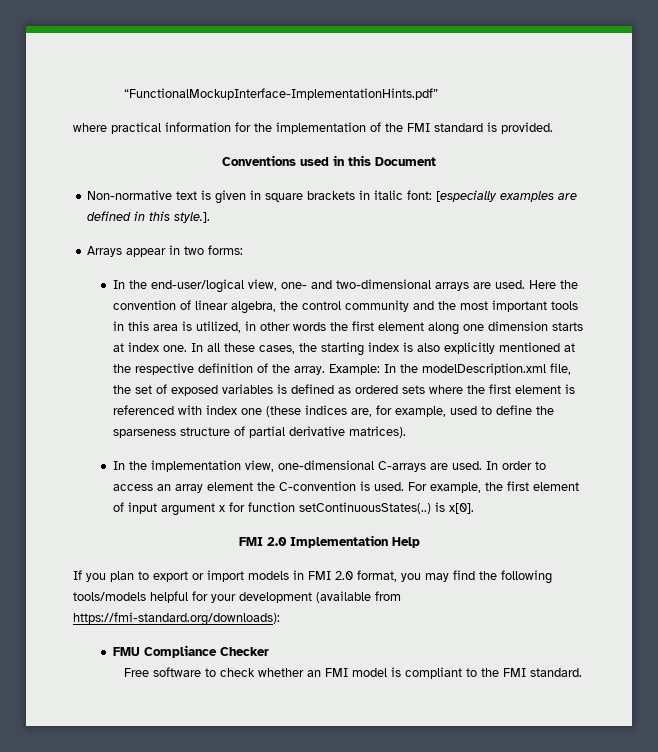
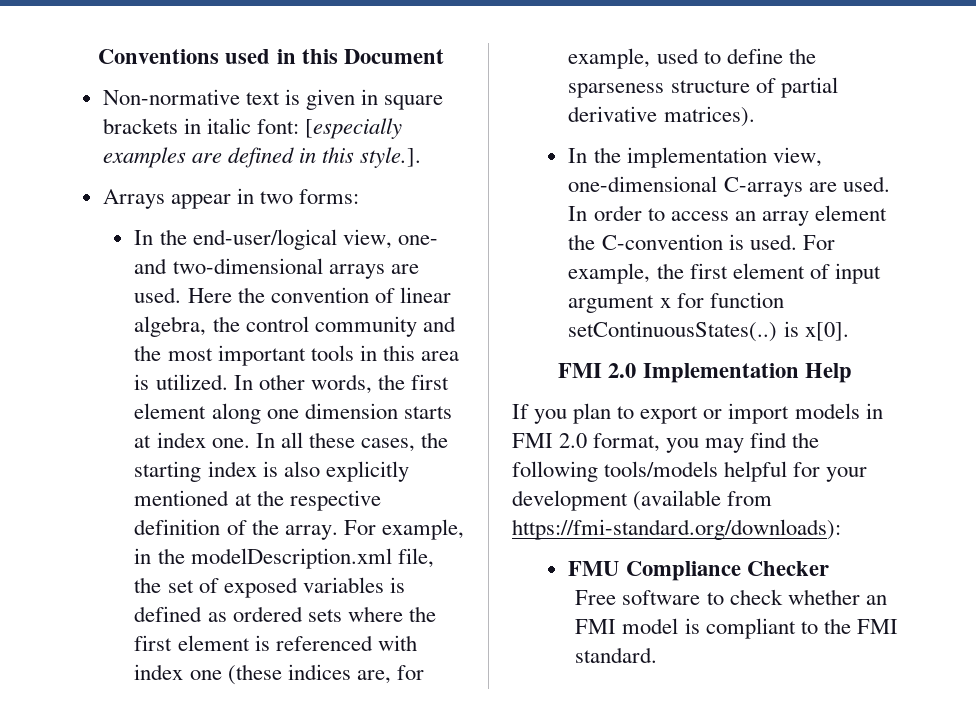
[123,88,438,100] [73,122,553,134] “FunctionalMockupInterface-ImplementationHints.pdf” // where practical information for the implementation of the FMI standard is provided. // -> (98, 56) none
[195,321,326,333] utilized, in other words -> [155,374,372,394] utilized. In other words,
[328,364,396,375] Example: In -> [343,519,464,540] [134,548,152,564] For example, in

